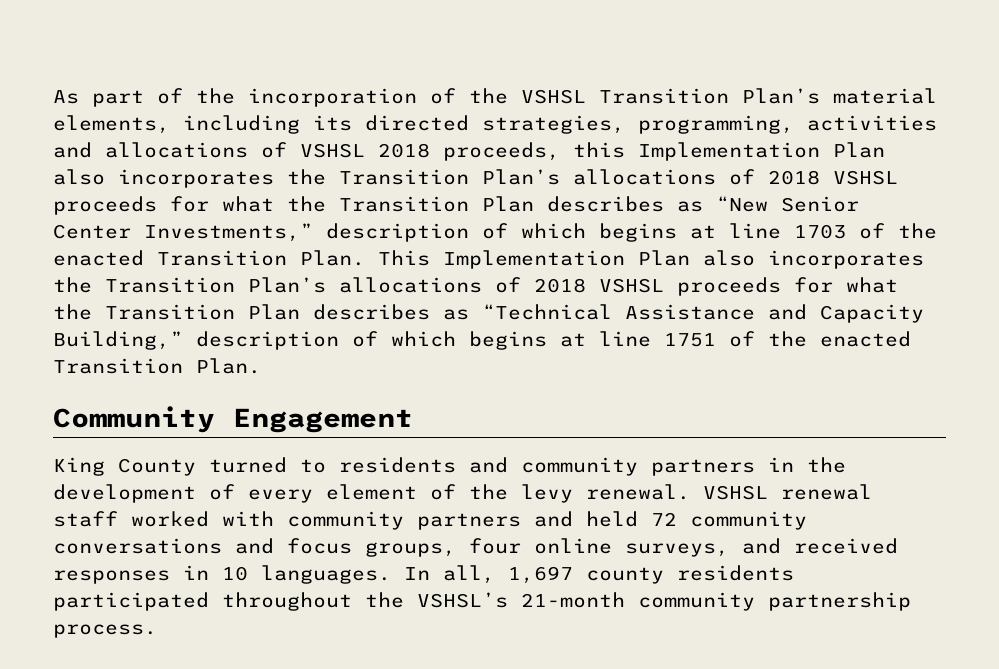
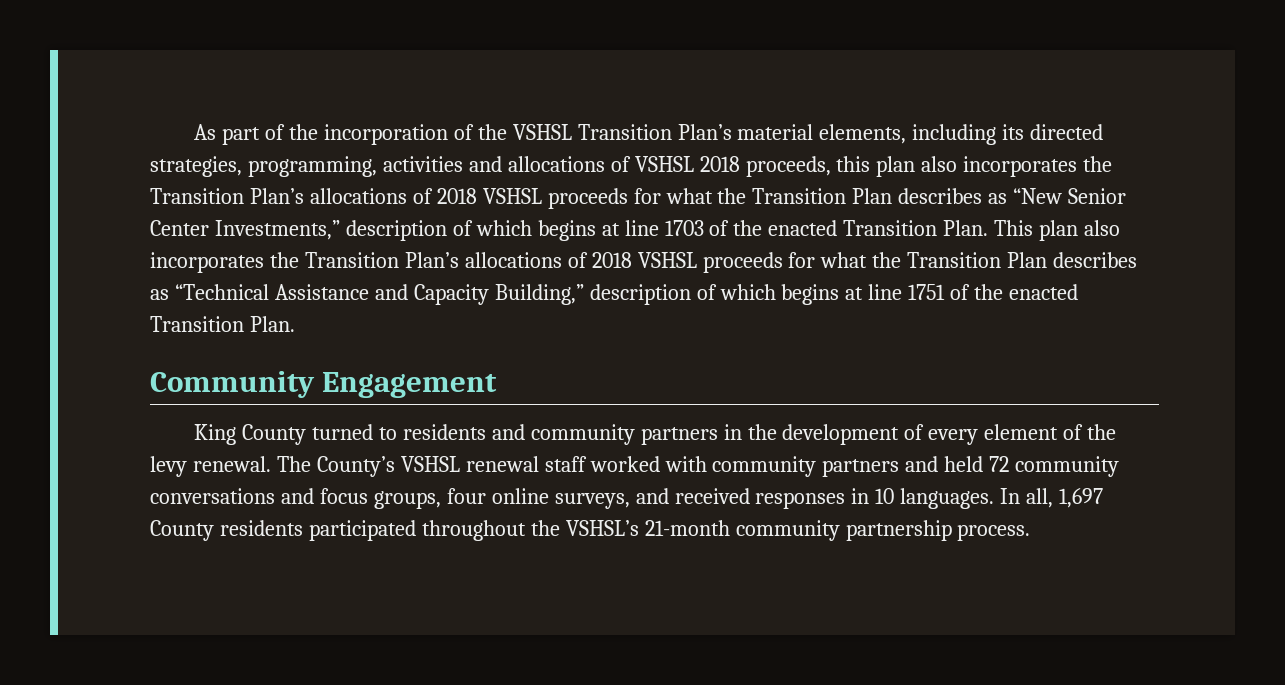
[638,142,885,161] Implementation Plan -> [876,156,916,177] plan
[443,250,690,269] Implementation Plan -> [1039,220,1079,241] plan
(690, 492) none -> [276,456,395,477] The County’s
[586,567,664,584] county -> [150,520,214,541] County

